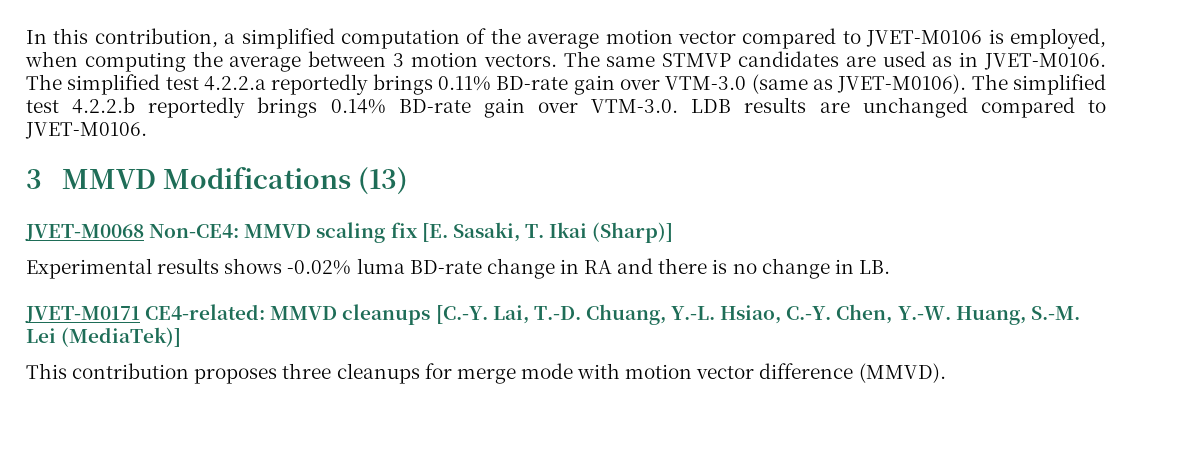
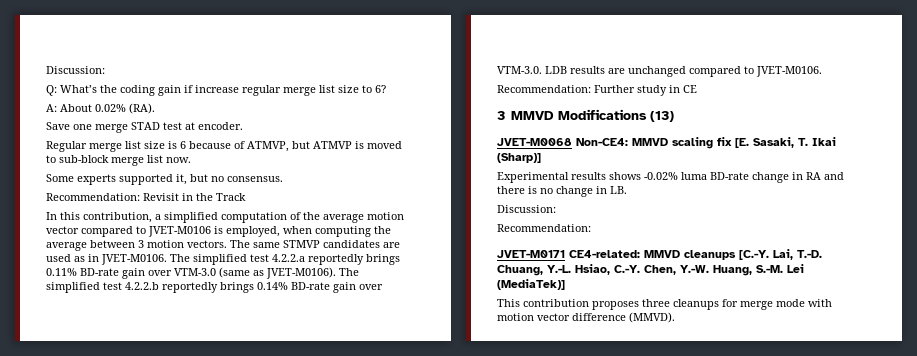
(26, 37) none -> [46,66,105,74] [46,85,386,96] [46,103,155,114] [46,122,243,133] [46,141,402,152] [46,155,191,166] [46,174,283,185] [46,193,246,201] Discussion: // Q: What’s the coding gain if increase regular merge list size to 6? // A: About 0.02% (RA). // Save one merge STAD test at encoder. // Regular merge list size is 6 because of ATMVP, but ATMVP is moved to sub-block merge list now. // Some experts supported it, but no consensus. // Recommendation: Revisit in the Track //
(147, 130) none -> [497,85,697,96] // Recommendation: Further study in CE
(890, 267) none -> [497,205,556,213] [497,224,591,232] // Discussion: // Recommendation:

